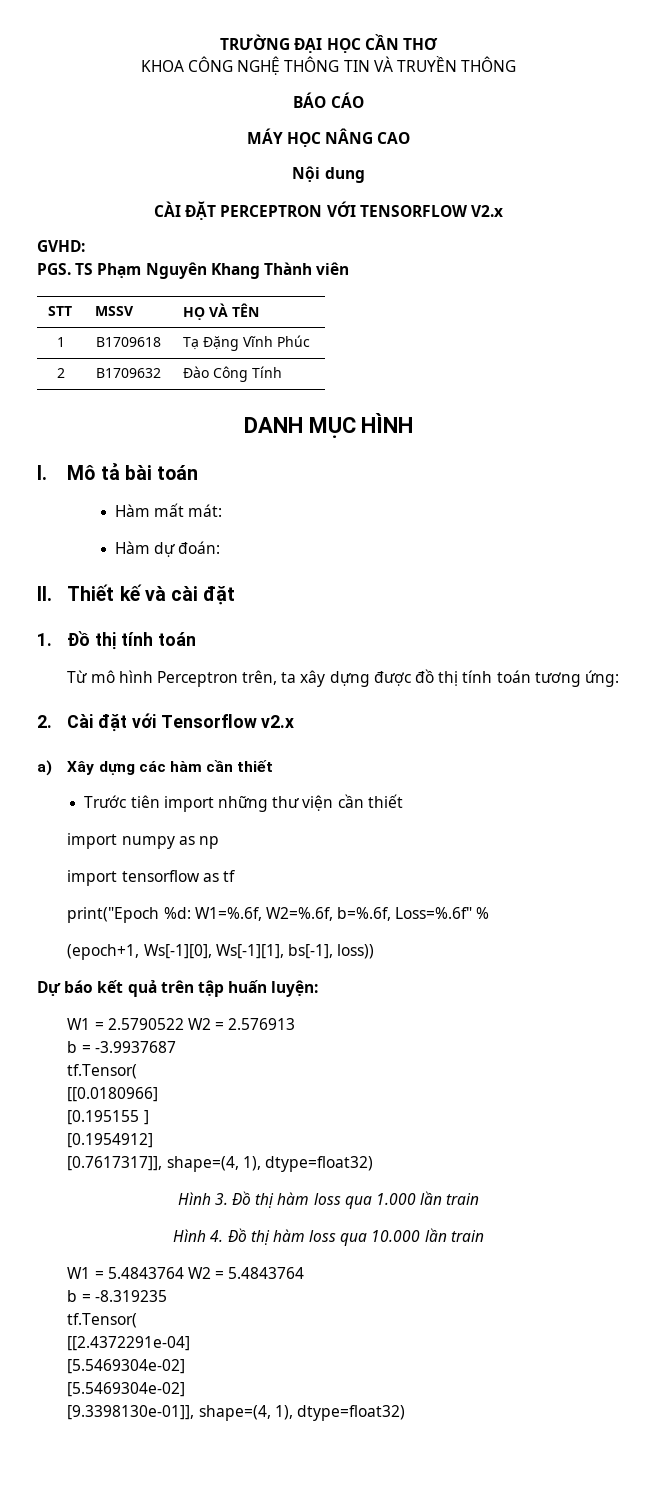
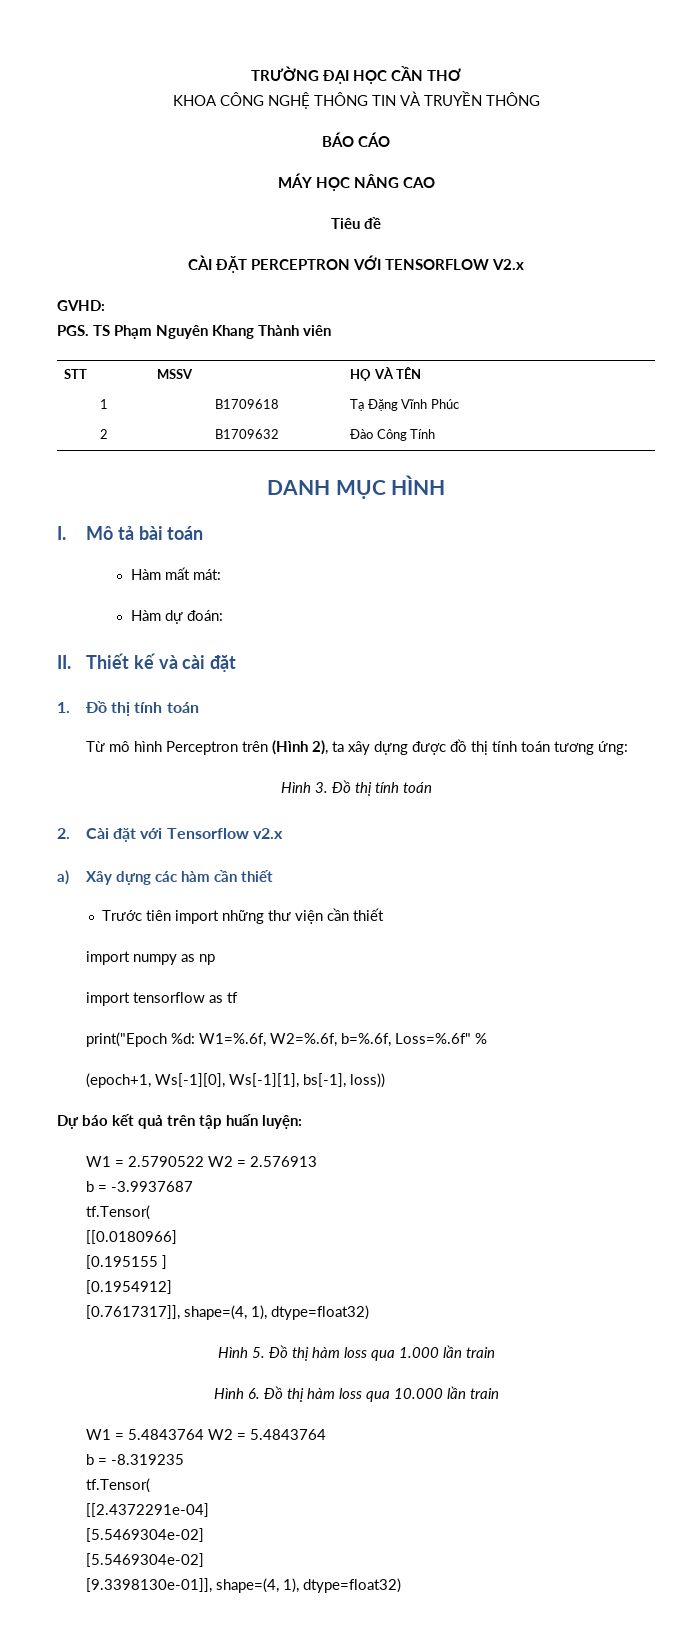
[292,166,365,183] Nội dung -> [331,217,381,229] Tiêu đề
[242,670,278,685] trên, -> [241,740,328,755] trên (Hình 2),
(619, 678) none -> [280,780,432,796] // Hình 3. Đồ thị tính toán
[214,1193,228,1205] 3. -> [251,1347,265,1358] 5.
[210,1230,224,1242] 4. -> [247,1388,260,1399] 6.

